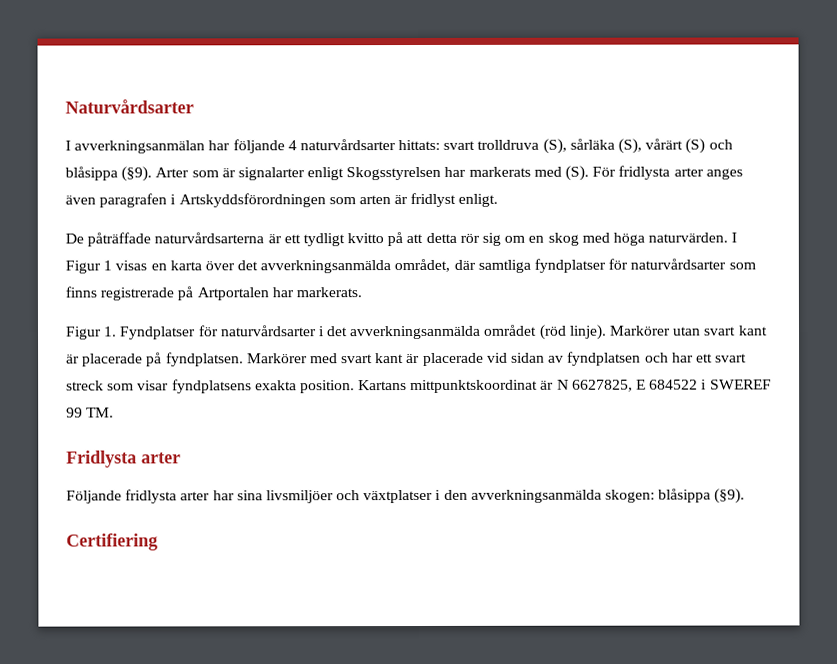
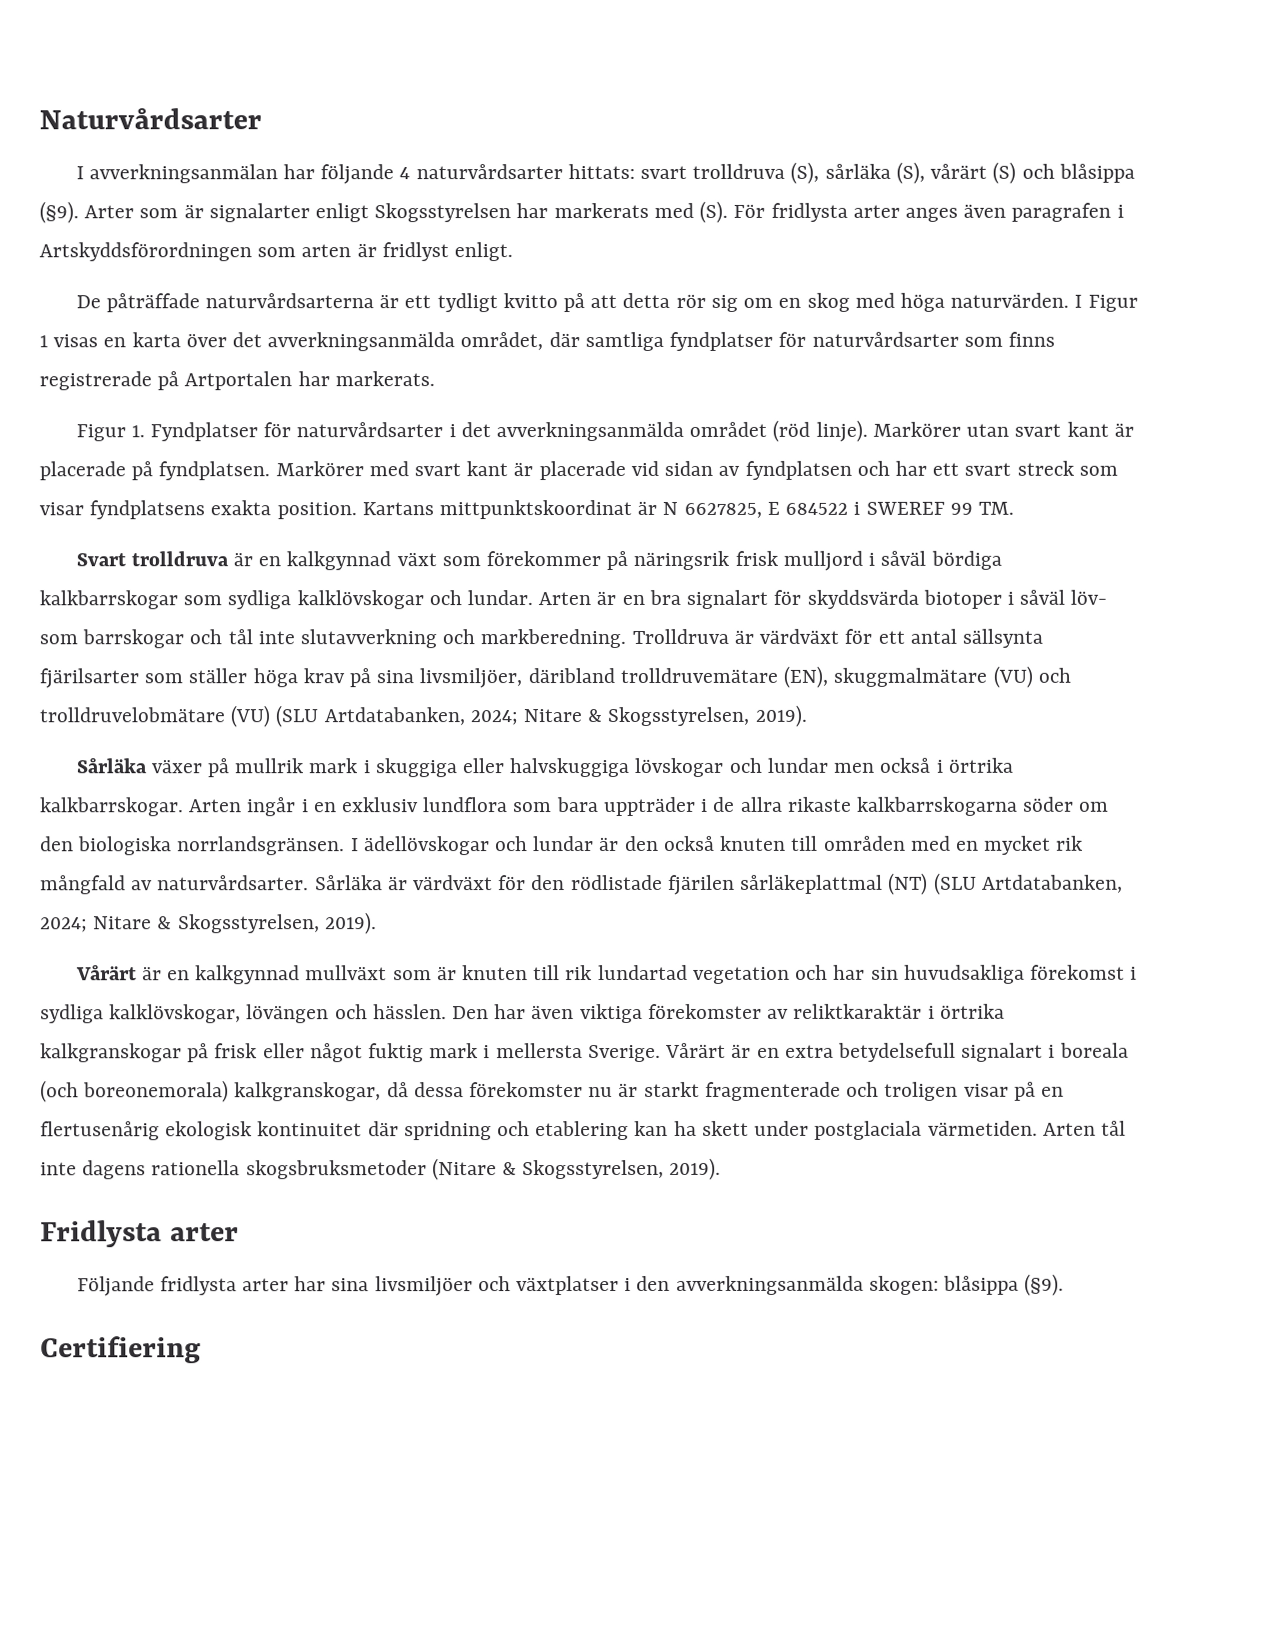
(115, 412) none -> [75,550,1002,571] [39,589,1108,610] [39,628,1043,649] [39,665,1071,689] [39,704,807,728] [75,757,1013,778] [39,796,1109,817] [40,835,1084,856] [40,872,1123,895] [40,912,377,935] [75,964,1138,985] [40,1003,1005,1024] [40,1042,1129,1063] [40,1080,1064,1103] [40,1120,1126,1141] [40,1157,722,1181] // Svart trolldruva är en kalkgynnad växt som förekommer på näringsrik frisk mulljord i såväl bördiga kalkbarrskogar som sydliga kalklövskogar och lundar. Arten är en bra signalart för skyddsvärda biotoper i såväl löv- som barrskogar och tål inte slutavverkning och markberedning. Trolldruva är värdväxt för ett antal sällsynta fjärilsarter som ställer höga krav på sina livsmiljöer, däribland trolldruvemätare (EN), skuggmalmätare (VU) och trolldruvelobmätare (VU) (SLU Artdatabanken, 2024; Nitare & Skogsstyrelsen, 2019). // Sårläka växer på mullrik mark i skuggiga eller halvskuggiga lövskogar och lundar men också i örtrika kalkbarrskogar. Arten ingår i en exklusiv lundflora som bara uppträder i de allra rikaste kalkbarrskogarna söder om den biologiska norrlandsgränsen. I ädellövskogar och lundar är den också knuten till områden med en mycket rik mångfald av naturvårdsarter. Sårläka är värdväxt för den rödlistade fjärilen sårläkeplattmal (NT) (SLU Artdatabanken, 2024; Nitare & Skogsstyrelsen, 2019). // Vårärt är en kalkgynnad mullväxt som är knuten till rik lundartad vegetation och har sin huvudsakliga förekomst i sydliga kalklövskogar, lövängen och hässlen. Den har även viktiga förekomster av reliktkaraktär i örtrika kalkgranskogar på frisk eller något fuktig mark i mellersta Sverige. Vårärt är en extra betydelsefull signalart i boreala (och boreonemorala) kalkgranskogar, då dessa förekomster nu är starkt fragmenterade och troligen visar på en flertusenårig ekologisk kontinuitet där spridning och etablering kan ha skett under postglaciala värmetiden. Arten tål inte dagens rationella skogsbruksmetoder (Nitare & Skogsstyrelsen, 2019).

